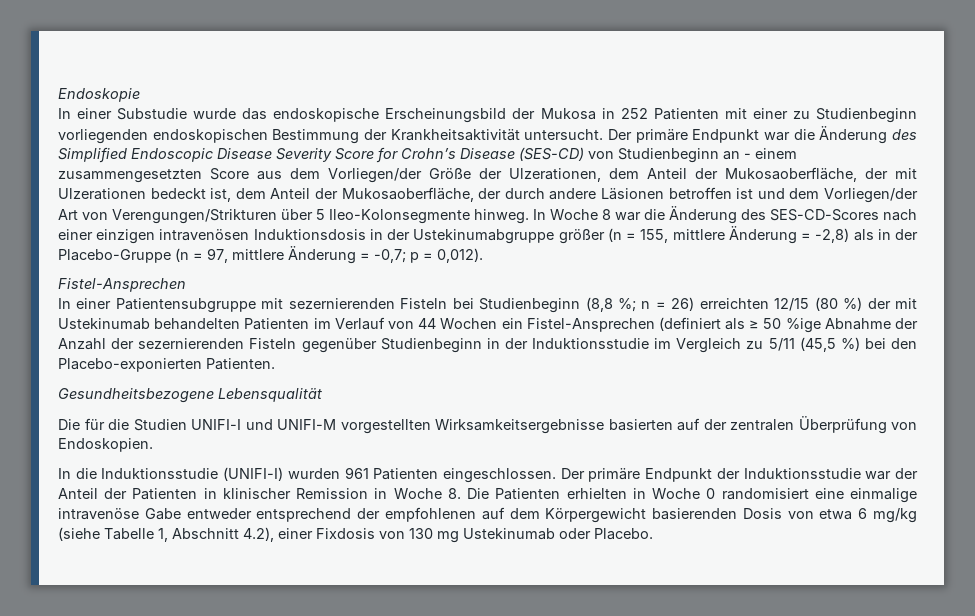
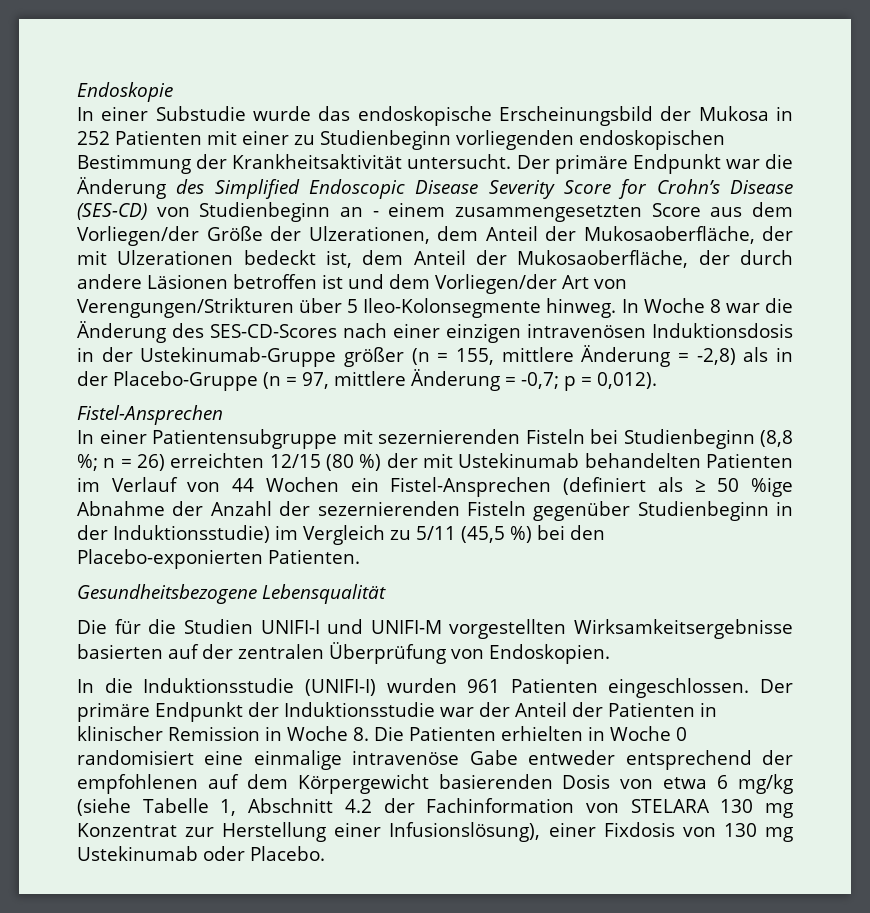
[413,229,555,244] Ustekinumabgruppe -> [140,347,337,367] Ustekinumab-Gruppe
[532,338,649,349] Induktionsstudie -> [113,525,270,543] Induktionsstudie)
[243,527,274,542] 4.2), -> [344,798,794,818] [77,822,541,842] 4.2 der Fachinformation von STELARA 130 mg Konzentrat zur Herstellung einer Infusionslösung),

